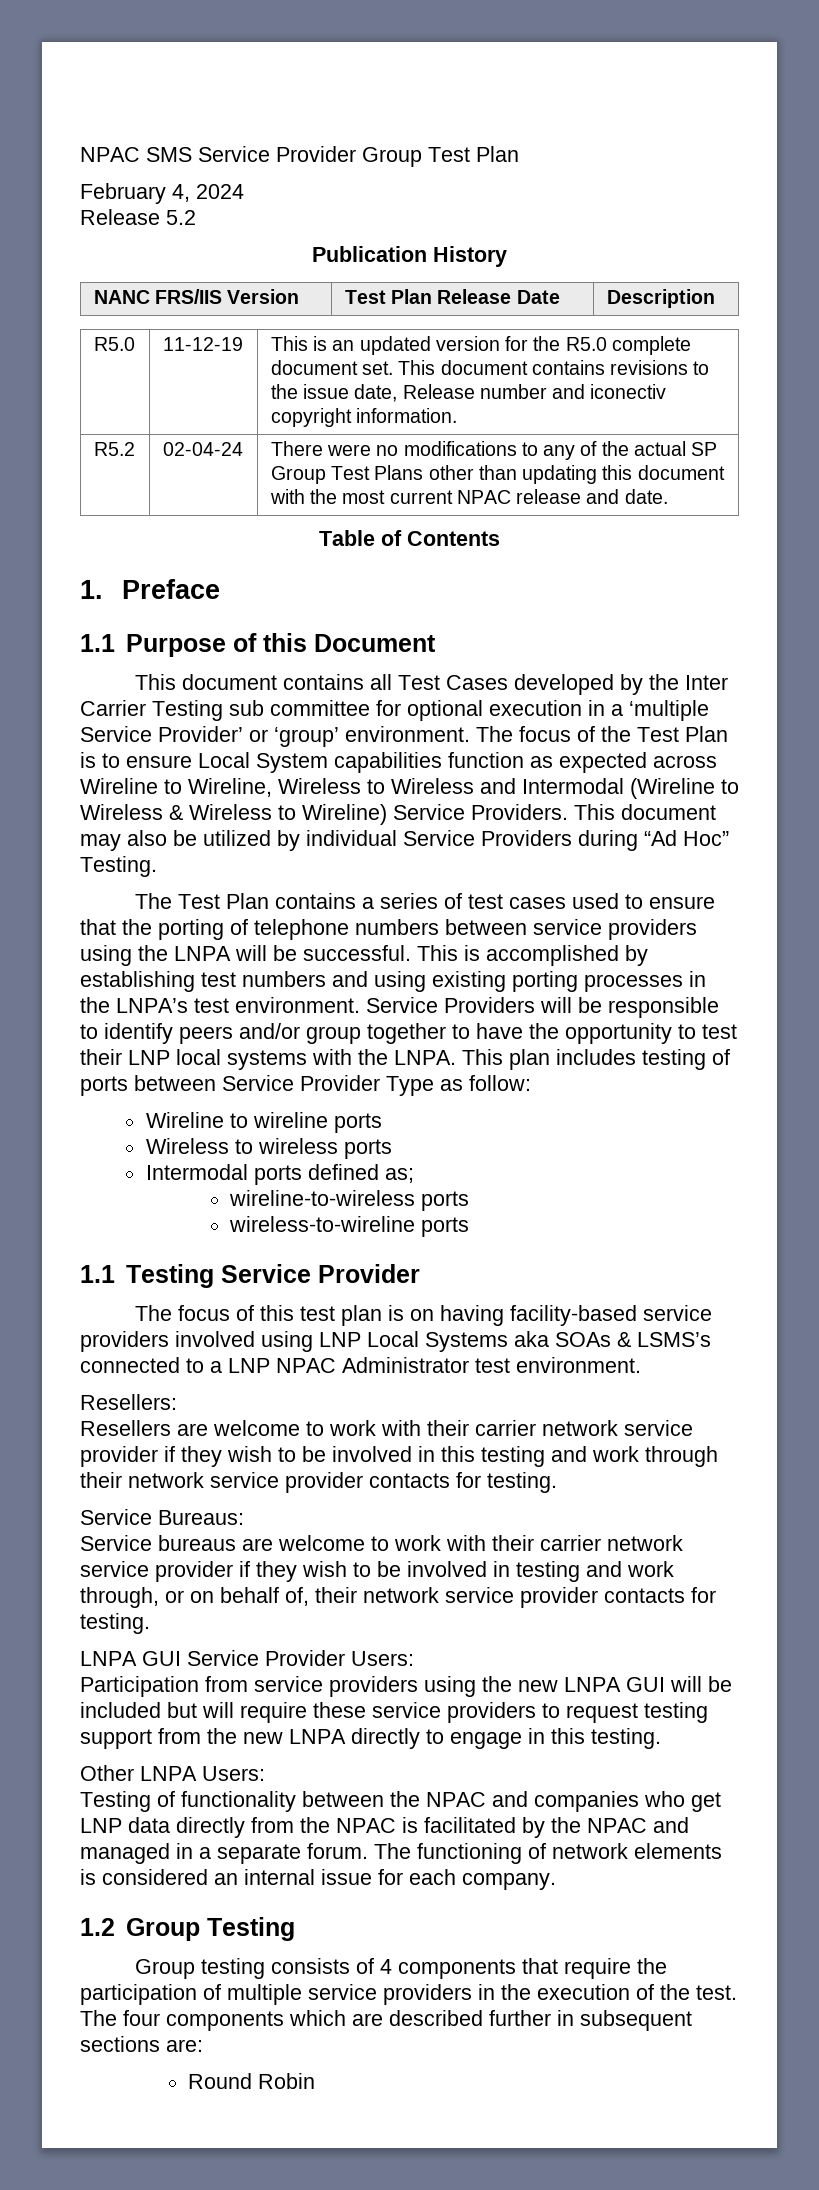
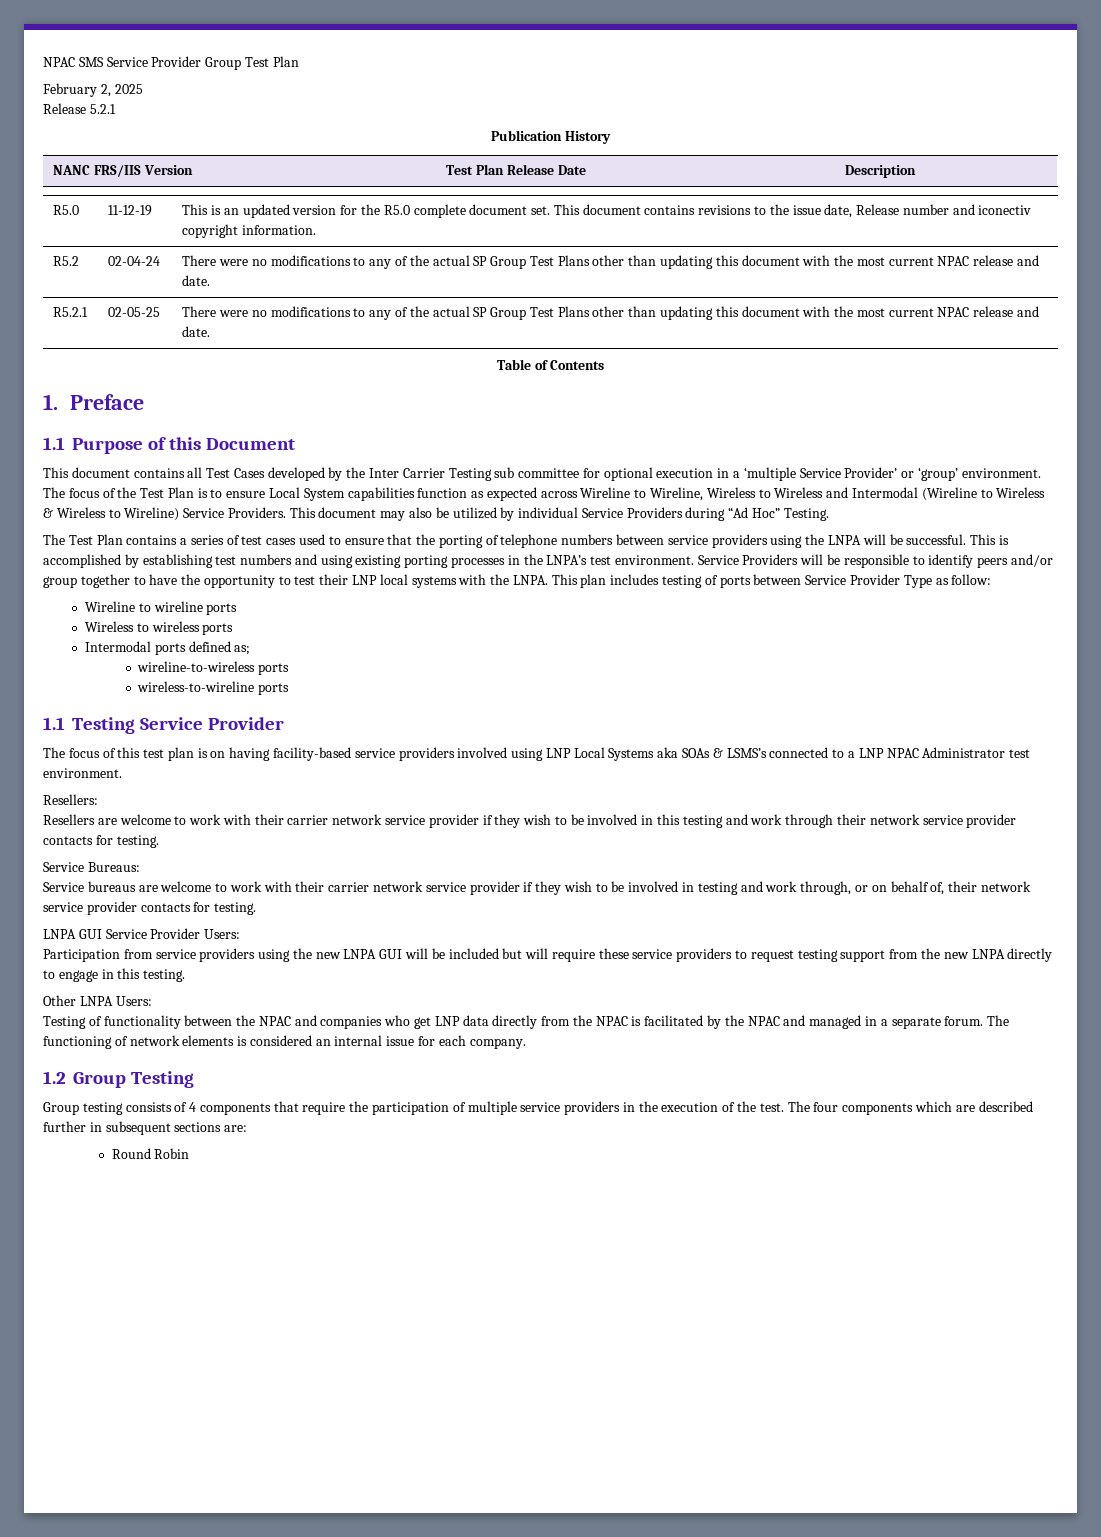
[172,184,244,202] [80,209,196,225] 4, 2024 // Release 5.2 -> [100,84,143,97] [43,103,116,114] 2, 2025 // Release 5.2.1
(668, 496) none -> [53,307,89,317] [108,307,161,317] [182,306,1039,320] [182,326,211,337] // R5.2.1 | 02-05-25 | There were no modifications to any of the actual SP Group Test Plans other than updating this document with the most current NPAC release and date.

